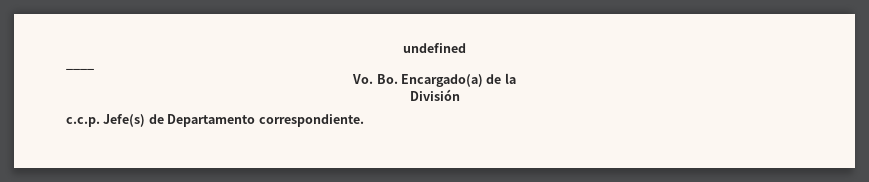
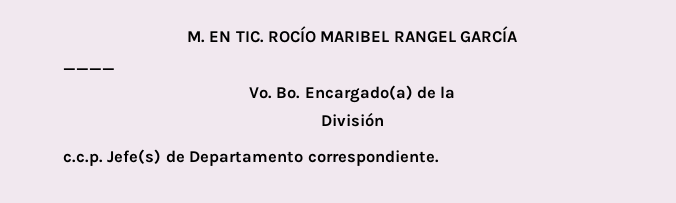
[403,43,466,53] undefined -> [186,26,518,43] M. EN TIC. ROCÍO MARIBEL RANGEL GARCÍA

